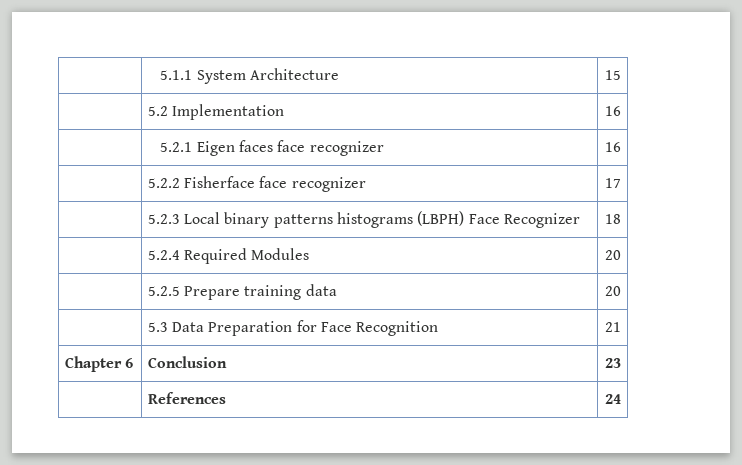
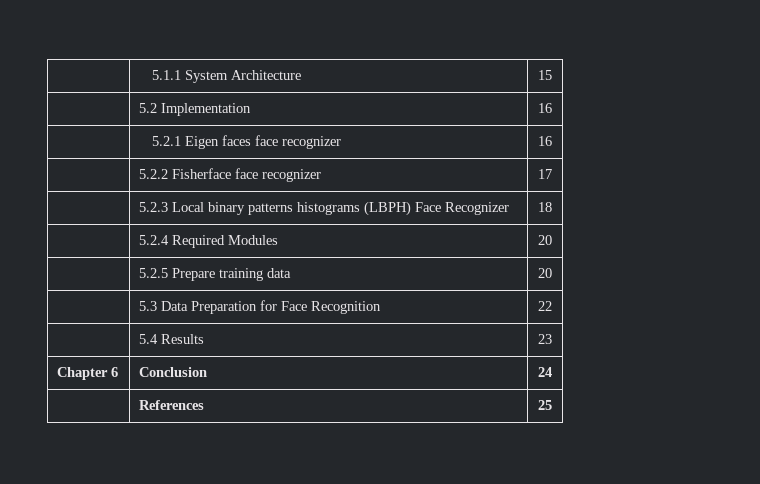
[604,322,621,332] 21 -> [538,301,552,311] [138,334,204,344] [538,334,552,344] 22 // | 5.4 Results | 23
[604,358,621,368] 23 -> [538,367,552,377] 24
[604,394,621,404] 24 -> [538,400,552,410] 25

